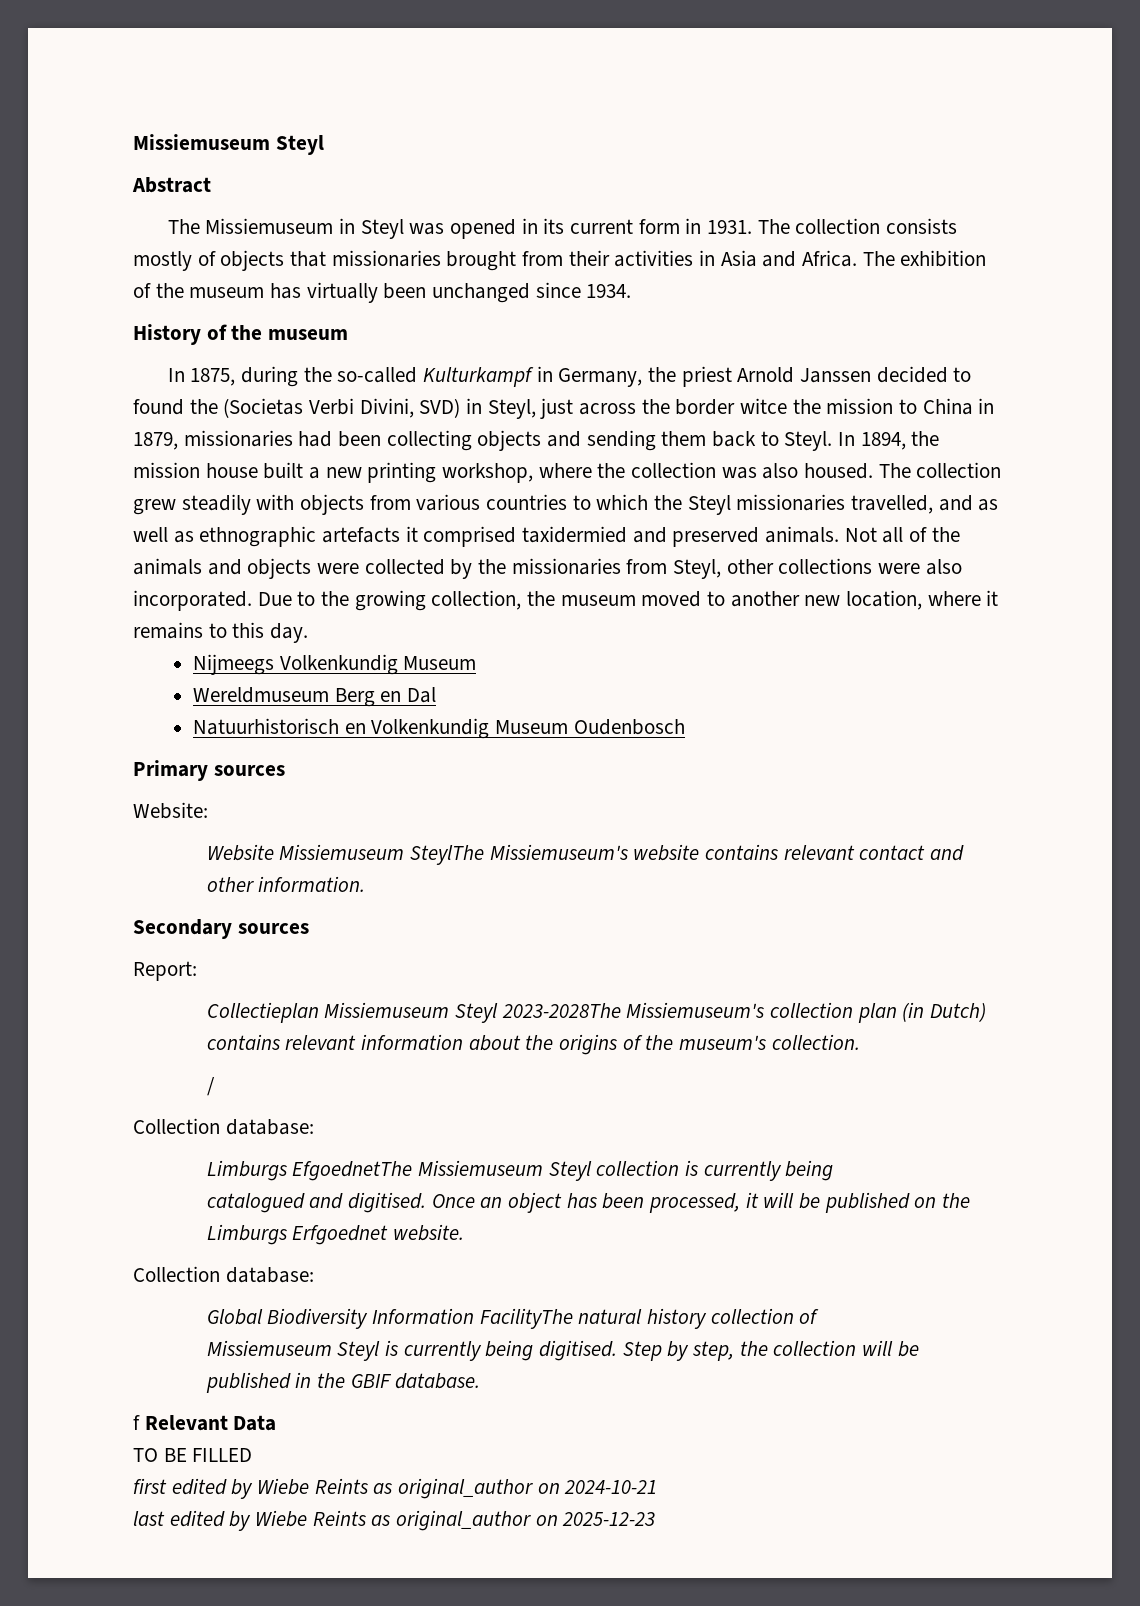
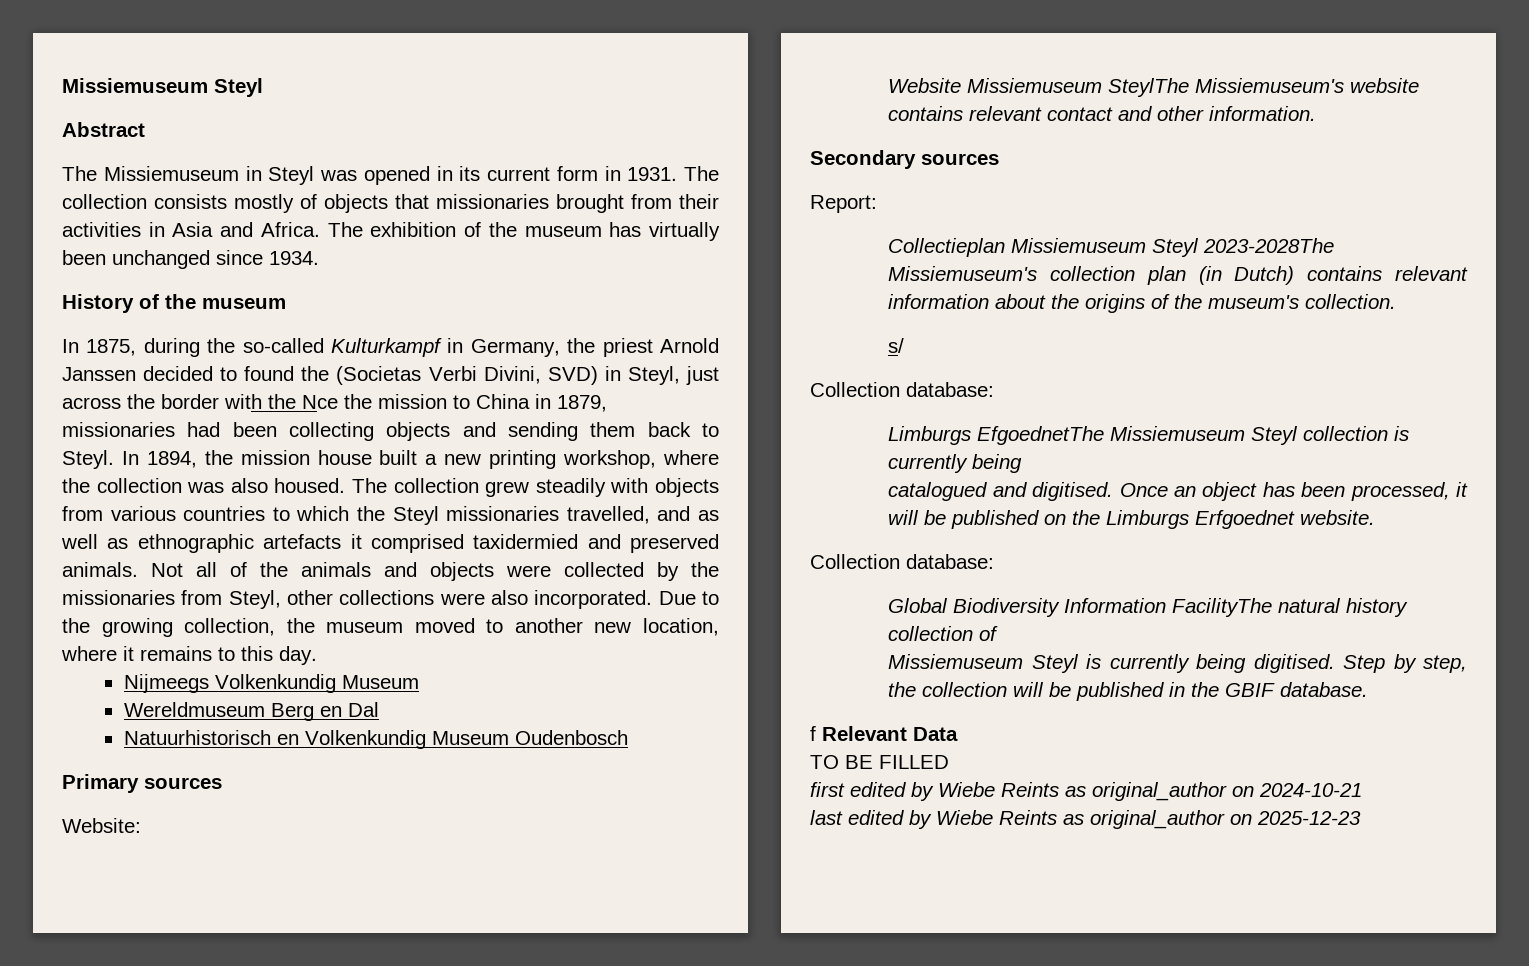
[740,398,788,414] witce -> [224,394,338,409] with the Nce
[206,1077,215,1096] / -> [888,338,905,353] s/

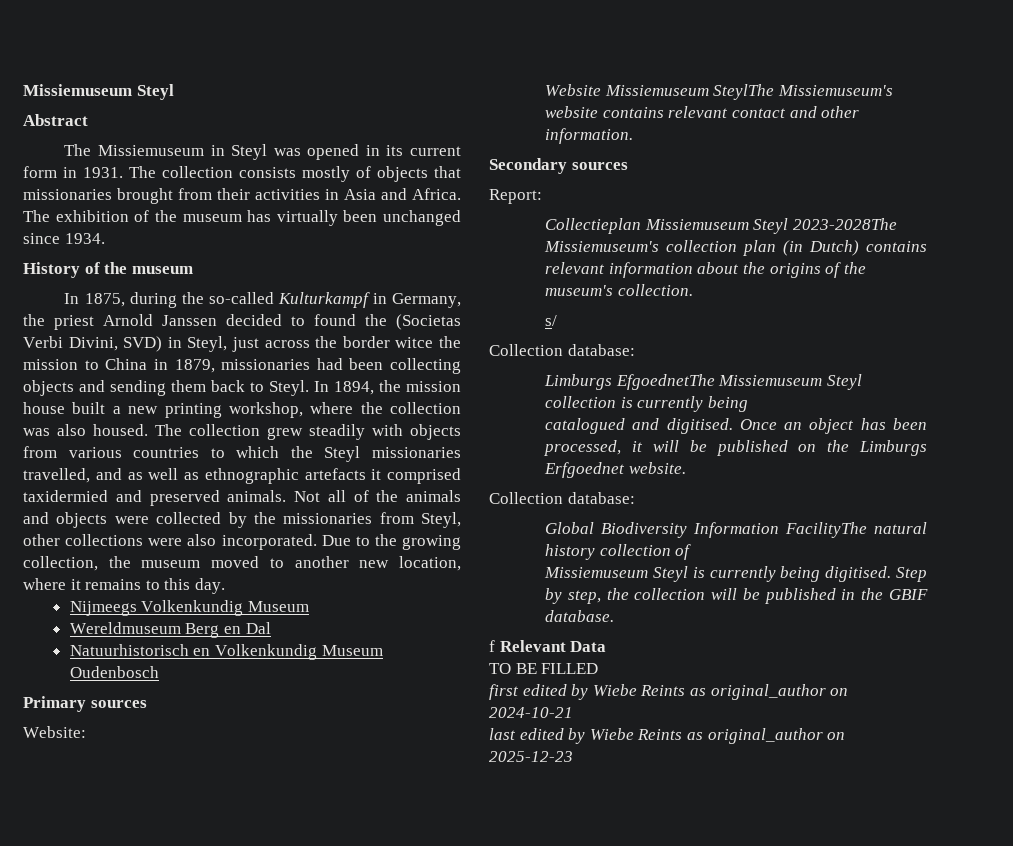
[224,394,338,409] with the Nce -> [395,337,434,348] witce

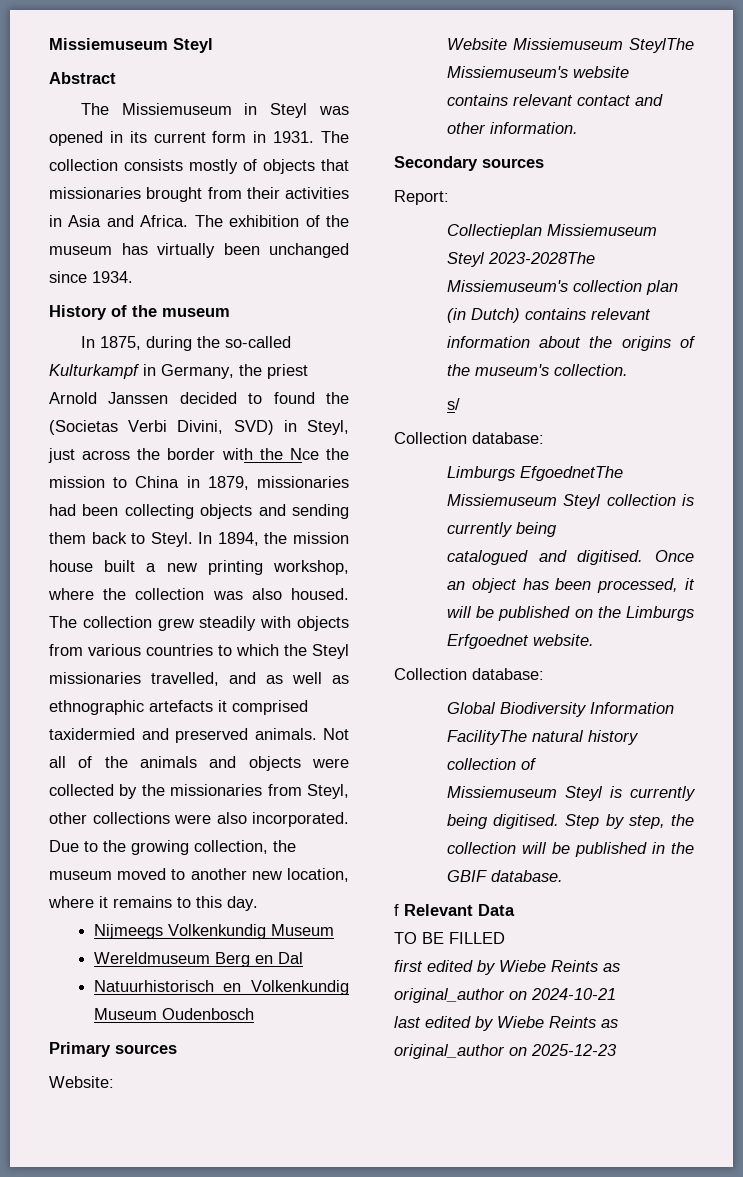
[395,337,434,348] witce -> [221,448,319,460] with the Nce

